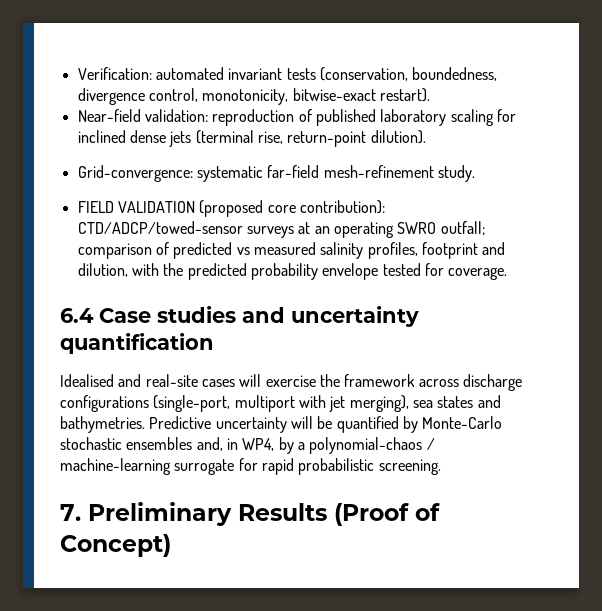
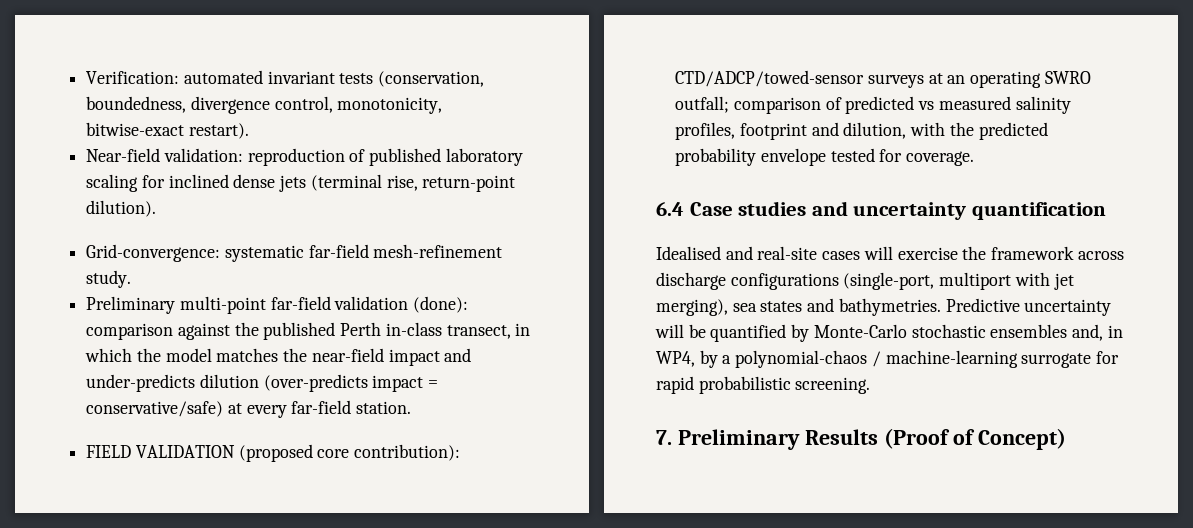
(475, 173) none -> [86,296,469,314] [86,322,531,340] [85,348,472,366] [86,374,439,392] [86,400,412,418] // Preliminary multi-point far-field validation (done): comparison against the published Perth in-class transect, in which the model matches the near-field impact and under-predicts dilution (over-predicts impact = conservative/safe) at every far-field station.

